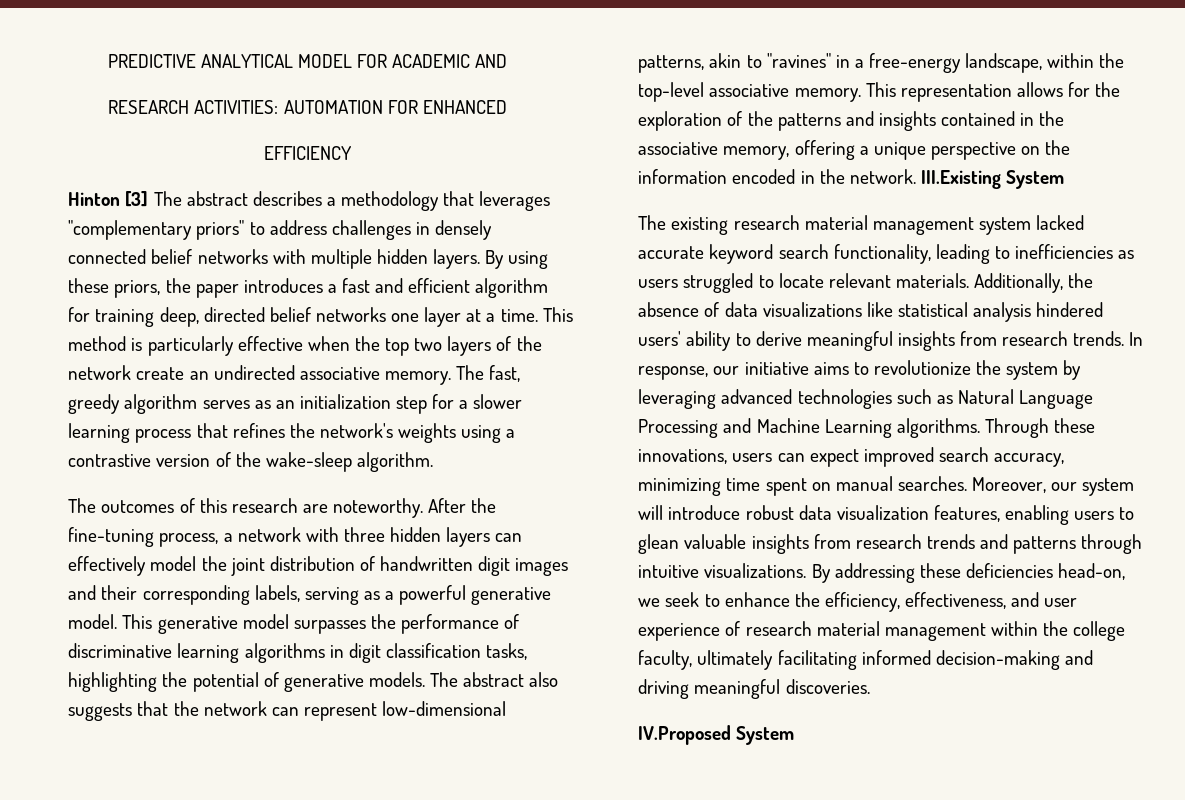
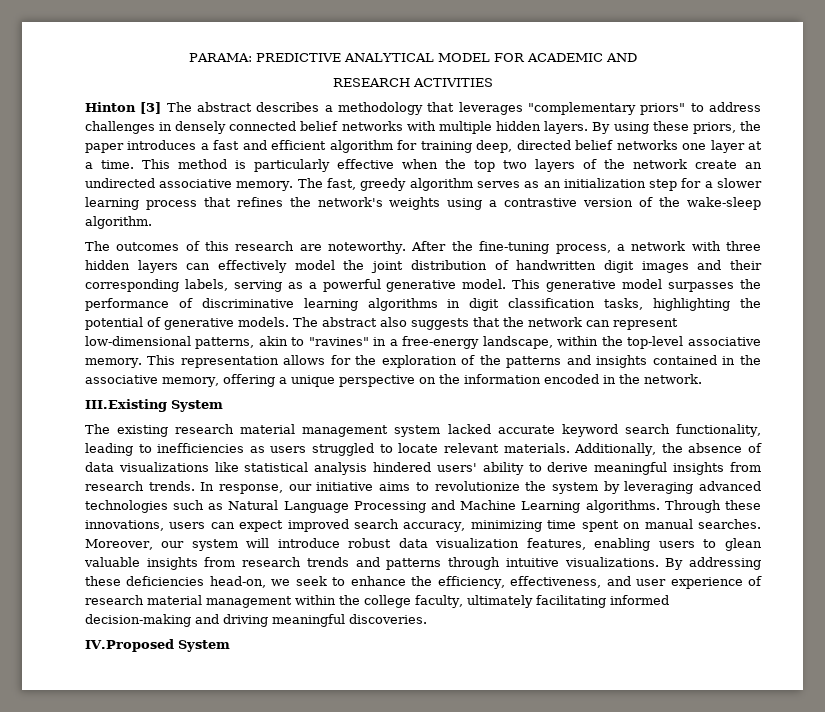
(107, 61) none -> [188,53,252,62] PARAMA:
[194,100,507,114] [264,146,352,160] ACTIVITIES: AUTOMATION FOR ENHANCED // EFFICIENCY -> [412,78,493,87] ACTIVITIES
(916, 176) none -> (702, 379) //

